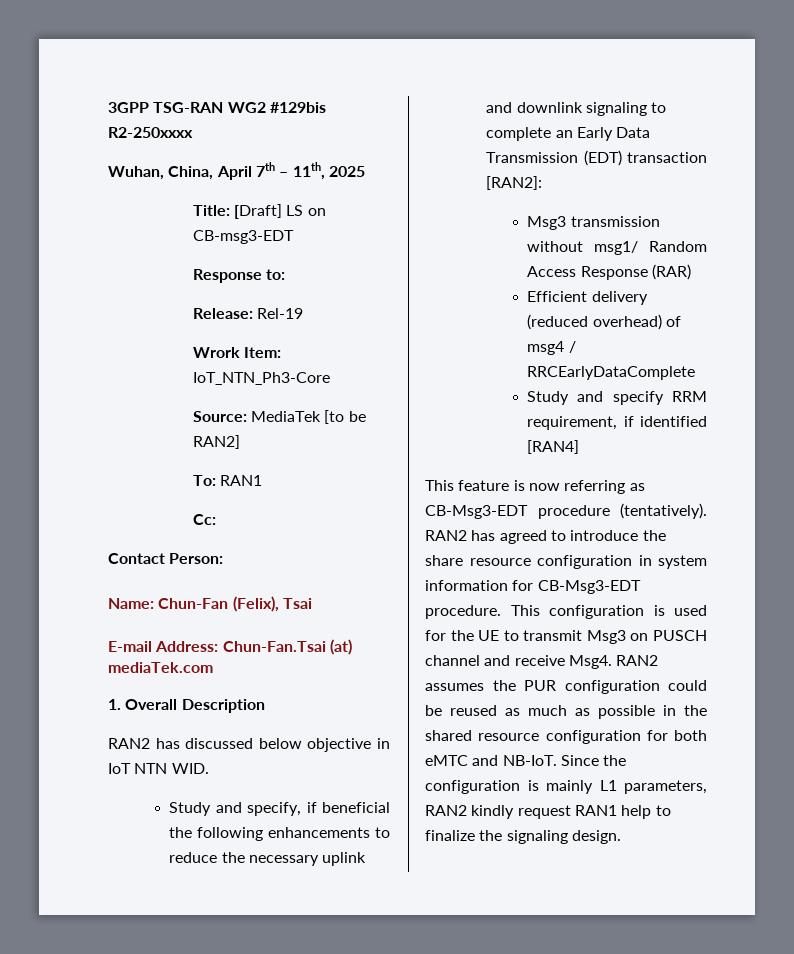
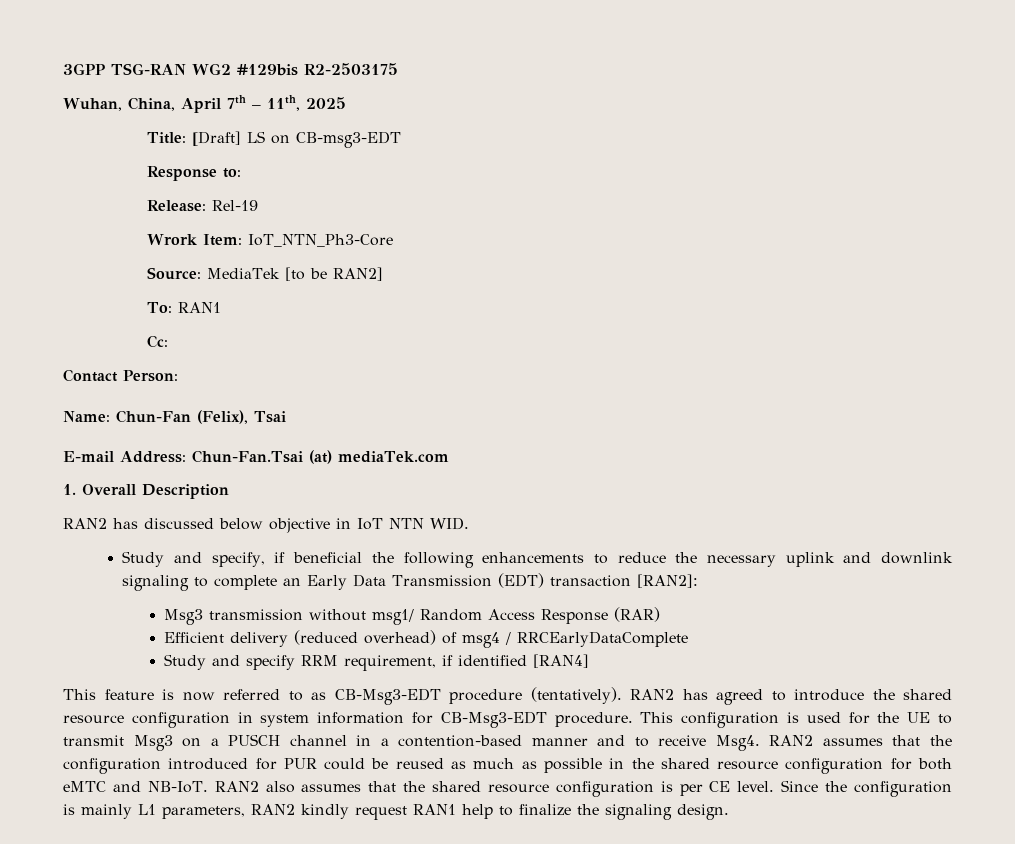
[108,127,193,138] R2-250xxxx -> [304,63,398,75] R2-2503175
[564,480,626,494] referring -> [223,689,303,701] referred to
[425,555,463,566] share -> [903,689,952,700] shared
(649, 637) none -> [210,738,219,746] a
[484,655,659,669] [425,680,660,694] and receive Msg4. RAN2 assumes the PUR configuration -> [356,735,952,751] [63,758,317,774] in a contention-based manner and to receive Msg4. RAN2 assumes that the configuration introduced for PUR
(557, 760) none -> [214,781,775,797] RAN2 also assumes that the shared resource configuration is per CE level.

